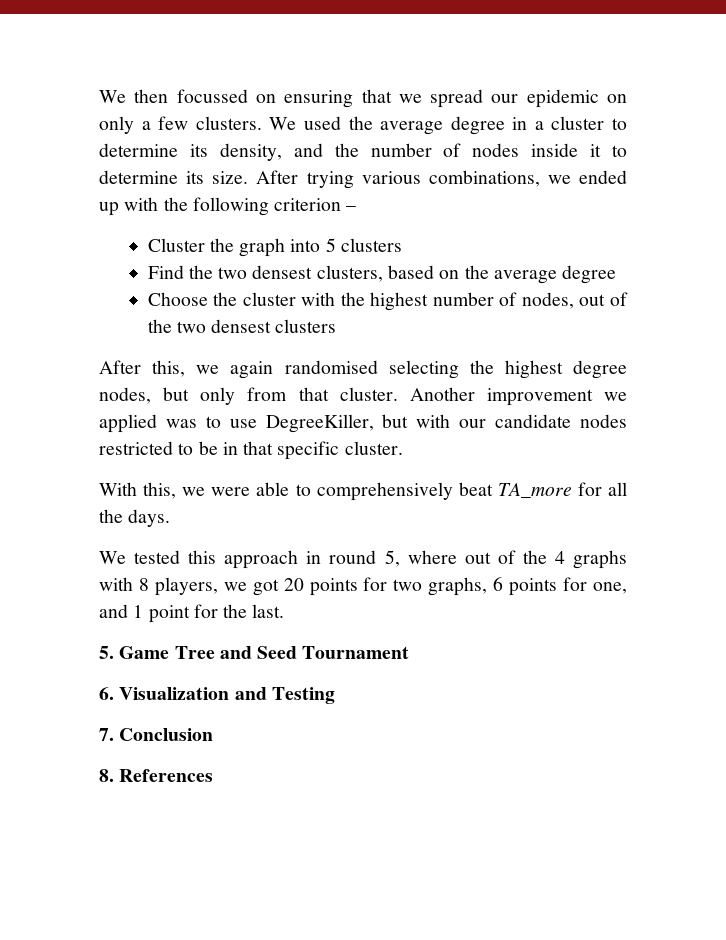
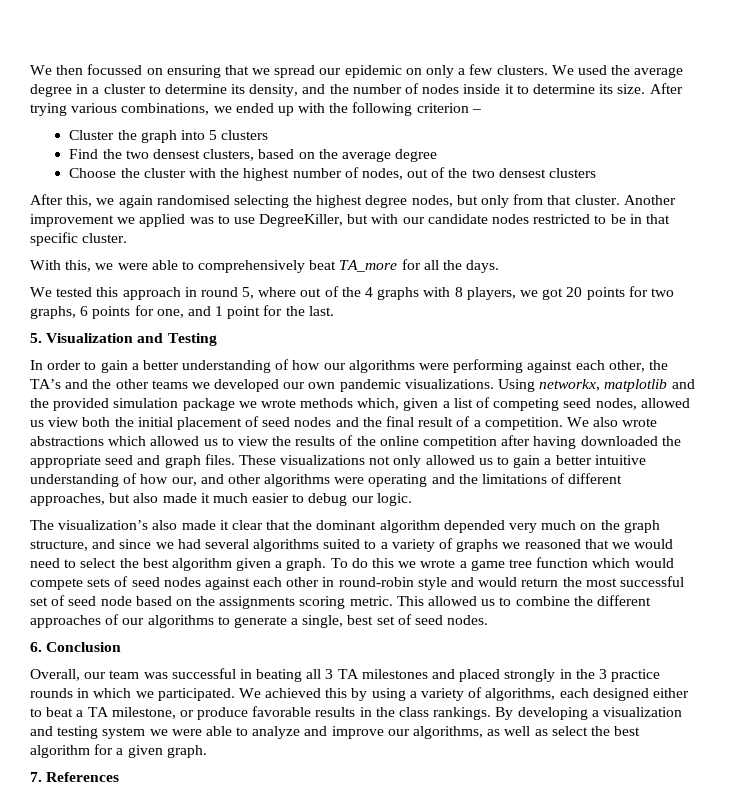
[119,646,410,659] [99,687,335,704] [99,728,214,741] [99,769,114,782] Game Tree and Seed Tournament // 6. Visualization and Testing // 7. Conclusion // 8. -> [46,333,217,346] [30,359,668,373] [30,379,695,392] [30,397,690,411] [30,416,658,430] [30,435,681,449] [30,454,646,468] [30,473,623,487] [30,493,412,506] [30,520,660,533] [30,538,674,552] [30,557,674,571] [30,576,684,590] [30,595,651,609] [30,614,489,628] [30,642,122,652] [30,668,661,682] [30,687,689,701] [30,706,682,720] [30,726,641,739] [30,744,207,758] [30,772,42,782] Visualization and Testing // In order to gain a better understanding of how our algorithms were performing against each other, the TA’s and the other teams we developed our own pandemic visualizations. Using networkx, matplotlib and the provided simulation package we wrote methods which, given a list of competing seed nodes, allowed us view both the initial placement of seed nodes and the final result of a competition. We also wrote abstractions which allowed us to view the results of the online competition after having downloaded the appropriate seed and graph files. These visualizations not only allowed us to gain a better intuitive understanding of how our, and other algorithms were operating and the limitations of different approaches, but also made it much easier to debug our logic. // The visualization’s also made it clear that the dominant algorithm depended very much on the graph structure, and since we had several algorithms suited to a variety of graphs we reasoned that we would need to select the best algorithm given a graph. To do this we wrote a game tree function which would compete sets of seed nodes against each other in round-robin style and would return the most successful set of seed node based on the assignments scoring metric. This allowed us to combine the different approaches of our algorithms to generate a single, best set of seed nodes. // 6. Conclusion // Overall, our team was successful in beating all 3 TA milestones and placed strongly in the 3 practice rounds in which we participated. We achieved this by using a variety of algorithms, each designed either to beat a TA milestone, or produce favorable results in the class rankings. By developing a visualization and testing system we were able to analyze and improve our algorithms, as well as select the best algorithm for a given graph. // 7.

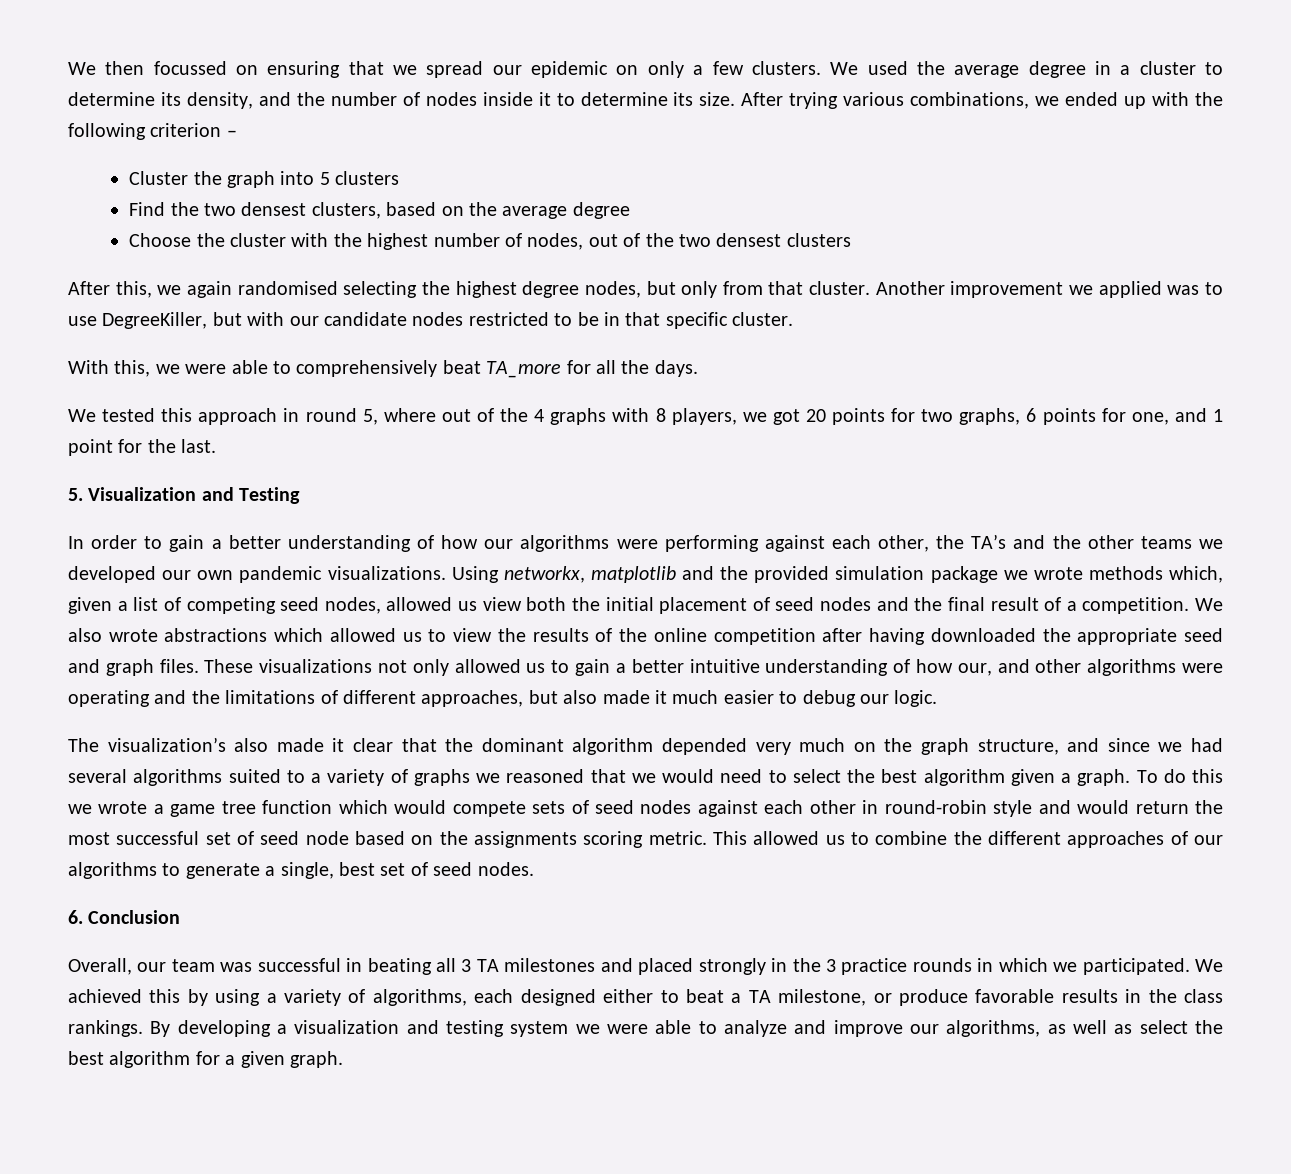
[30,772,120,782] // 7. References -> (343, 1059) none

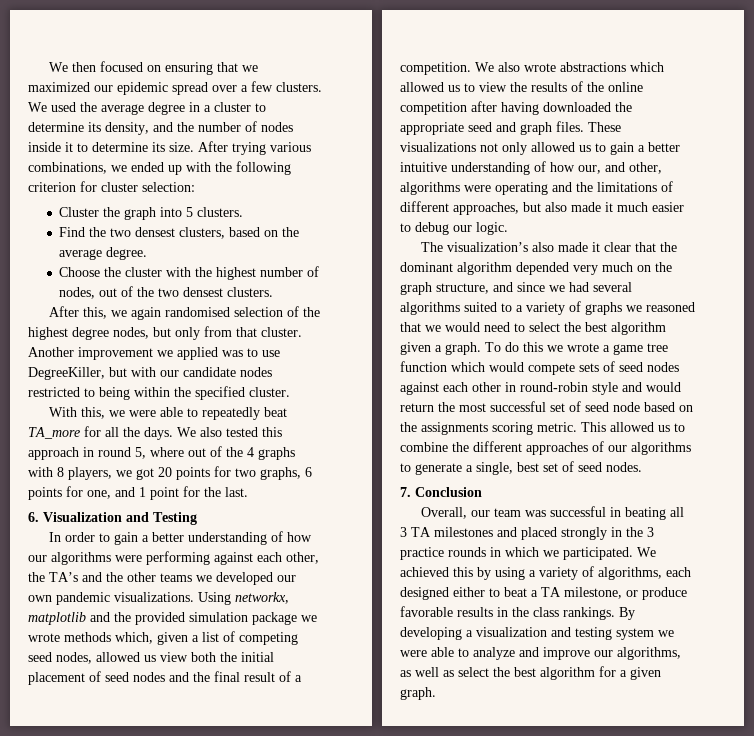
[153,61,227,75] focussed -> [100,61,144,72] focused
[426,61,484,78] spread -> [28,82,90,92] maximized
[616,61,684,78] on only -> [172,82,237,95] spread over
[226,130,237,137] – -> [80,181,195,192] for cluster selection:
[335,171,400,185] clusters -> [197,207,244,217] clusters.
[572,202,630,219] degree -> [106,247,148,260] degree.
[786,233,851,247] clusters -> [227,287,274,297] clusters.
[343,281,418,298] selecting -> [234,306,300,317] selection of
[577,312,728,329] be in that specific -> [99,386,245,400] being within the specified
[296,360,438,377] comprehensively -> [202,407,261,420] repeatedly
[68,409,96,422] // We -> [177,427,222,437] We also
[68,488,83,501] 5. -> [28,512,39,522] 6.
[1035,659,1082,673] other -> [629,162,662,174] other,
[68,910,83,924] 6. -> [400,487,411,497] 7.

